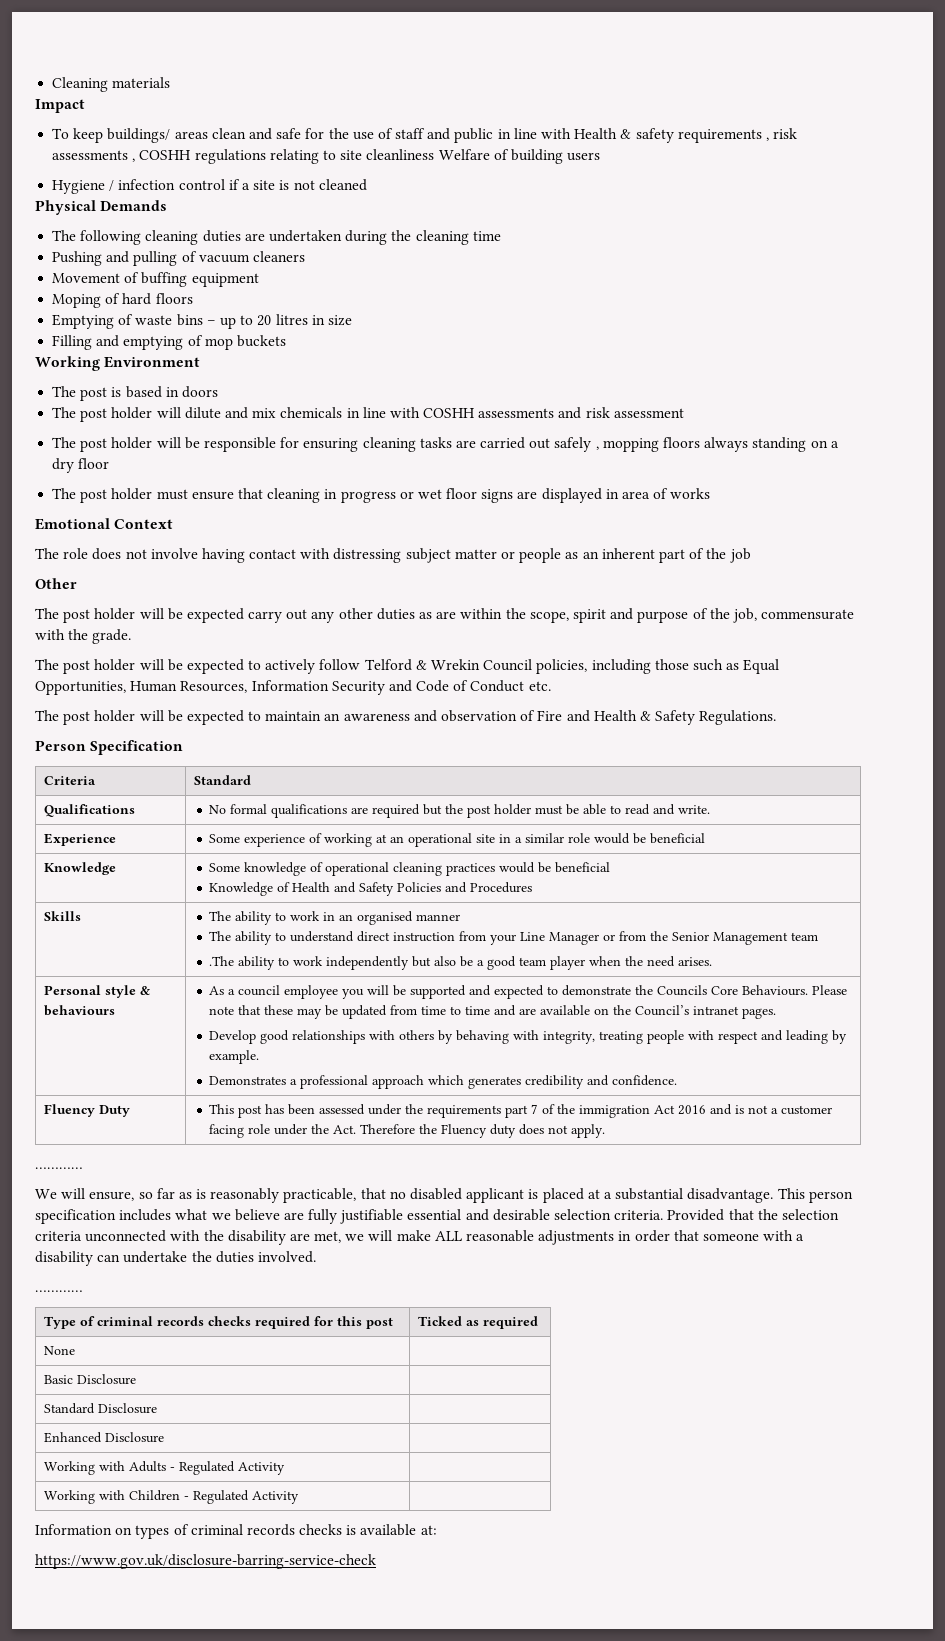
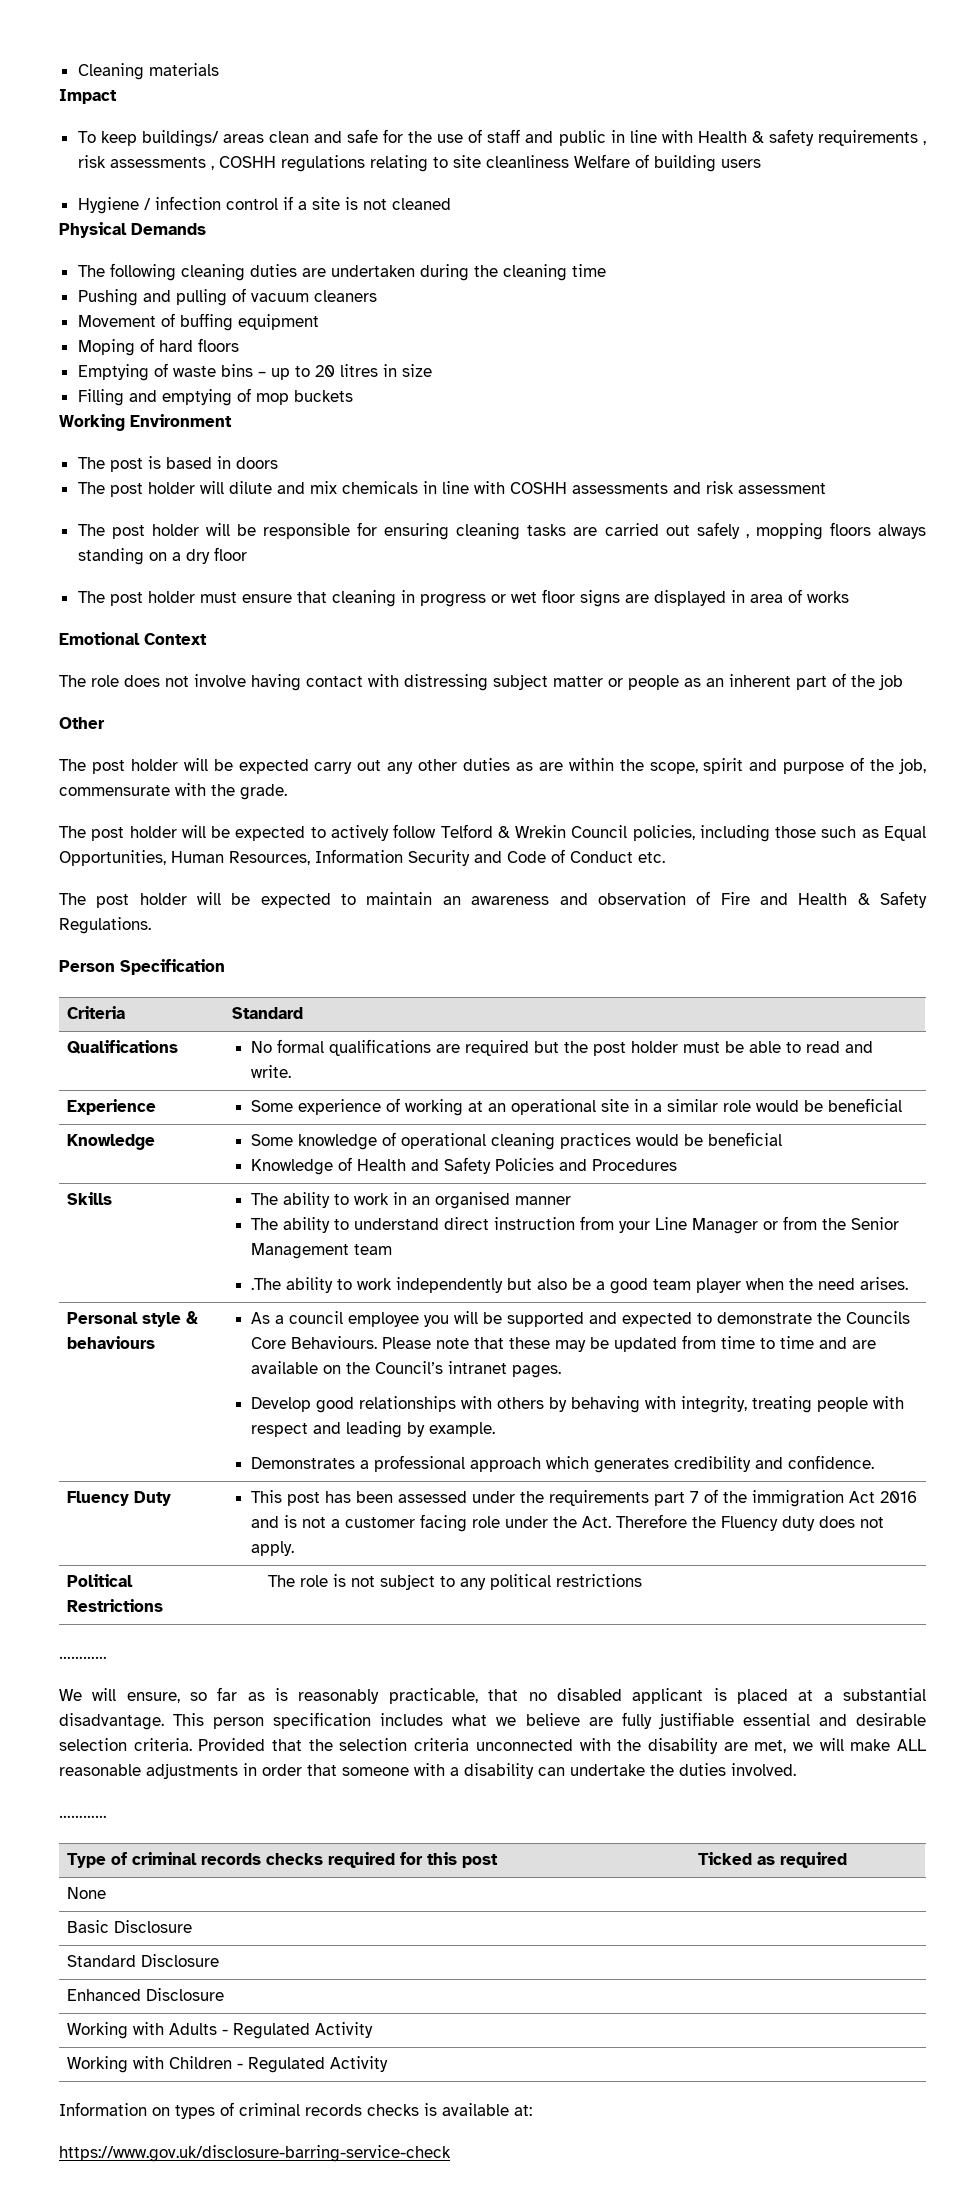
(606, 1131) none -> [67,1574,134,1587] [67,1599,164,1612] [267,1574,642,1590] // Political Restrictions | The role is not subject to any political restrictions

